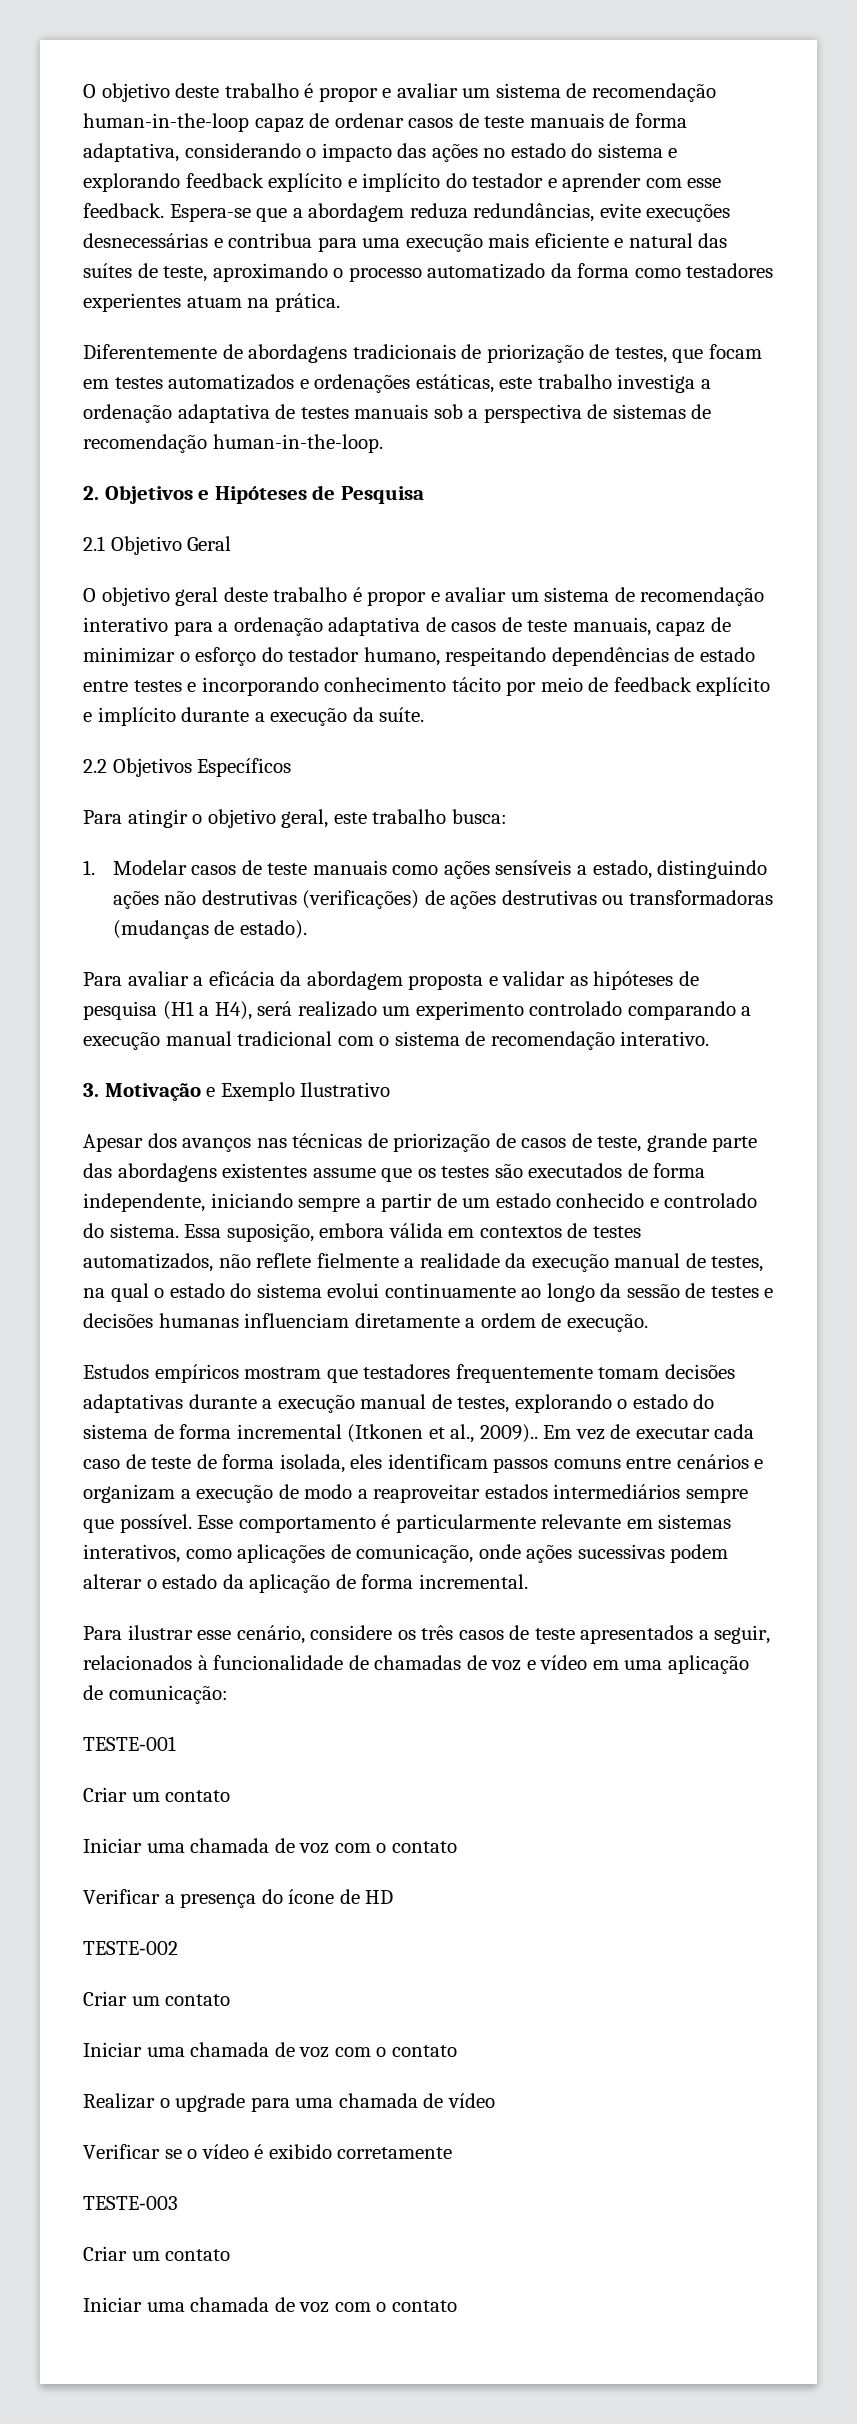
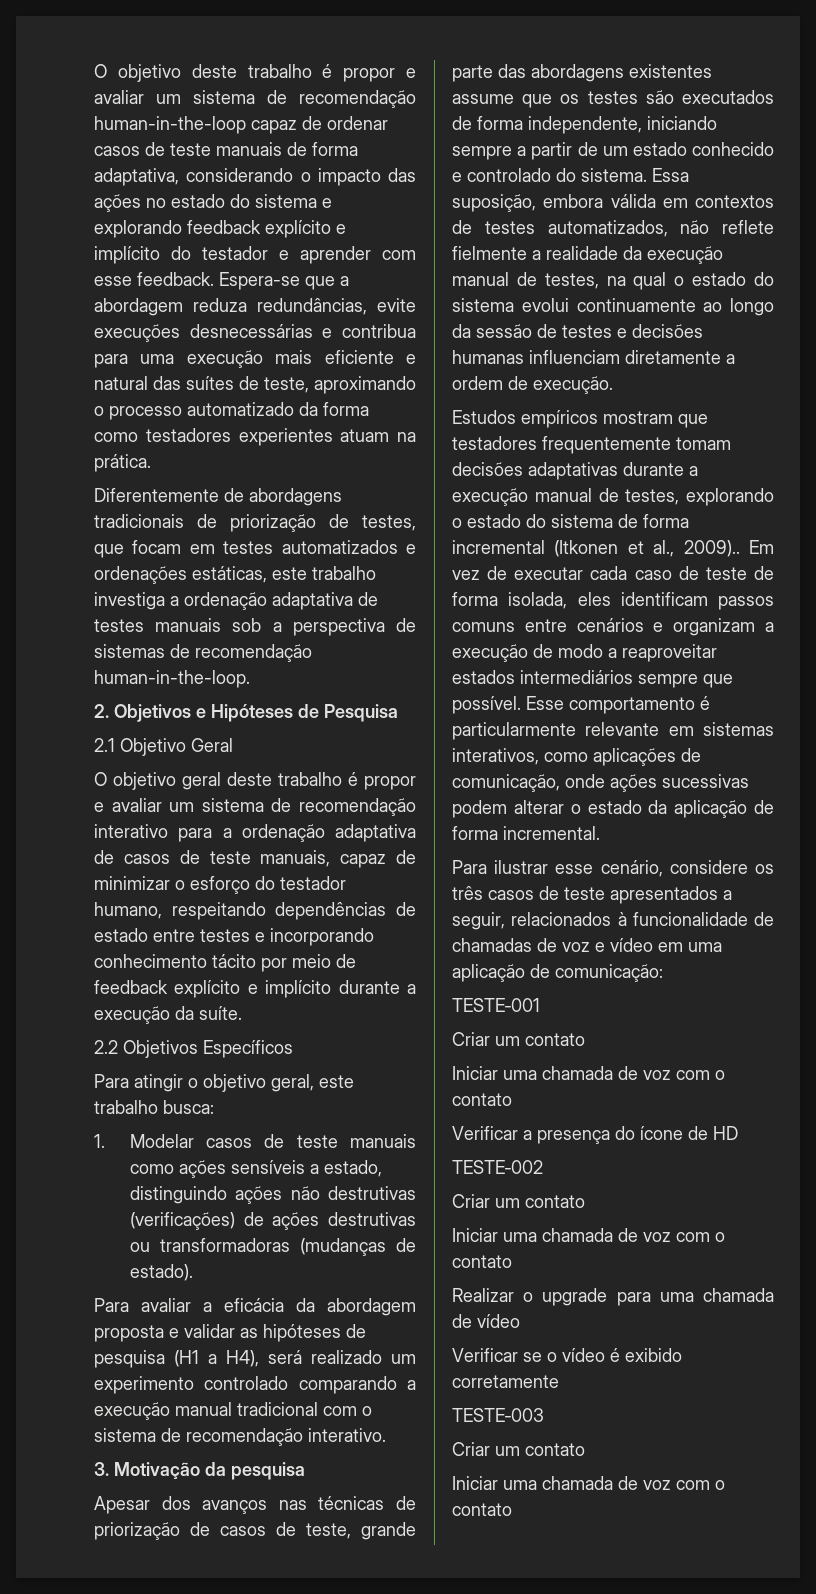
[206,1082,391,1101] e Exemplo Ilustrativo -> [205,1462,305,1480] da pesquisa

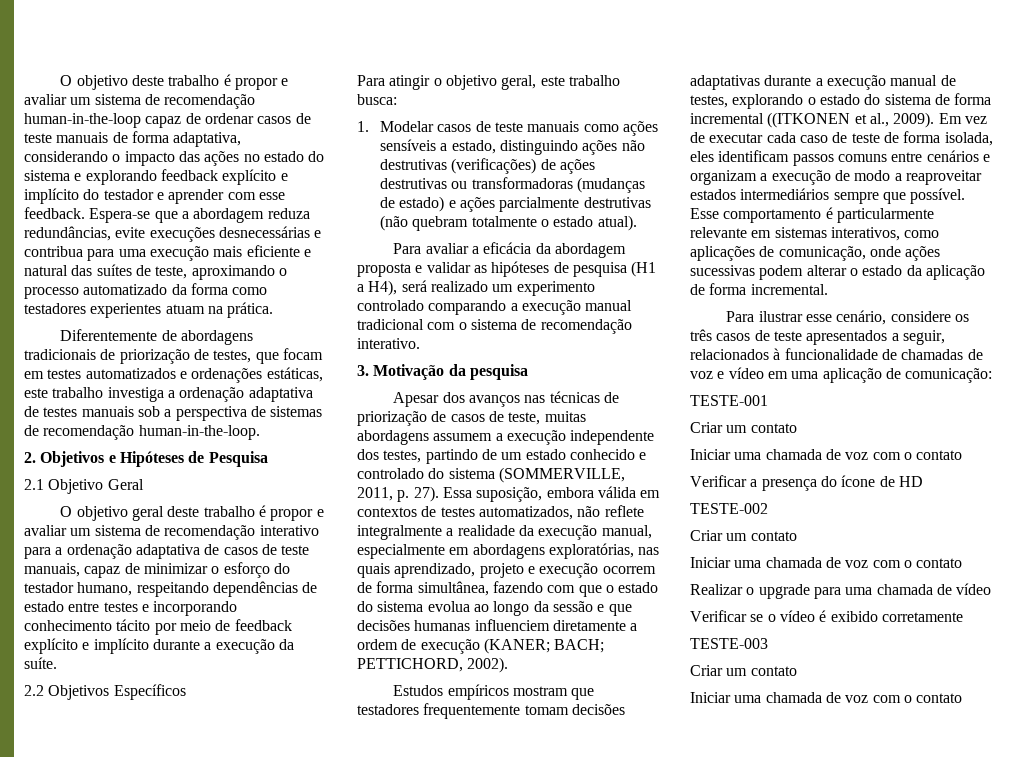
[129,1264,193,1281] estado). -> [399,196,651,212] [379,215,637,231] estado) e ações parcialmente destrutivas (não quebram totalmente o estado atual).
[361,1522,416,1540] [452,64,712,82] [452,90,774,108] [452,116,717,134] [452,142,573,160] grande parte das abordagens existentes assume que os testes são executados de forma independente, iniciando sempre a partir -> [544,411,586,422] [357,430,655,445] [357,449,478,464] muitas abordagens assumem a execução independente dos testes, partindo
[581,168,647,182] sistema. -> [448,467,625,483] [357,486,439,502] sistema (SOMMERVILLE, 2011, p. 27).
[452,246,527,260] fielmente -> [357,525,442,540] integralmente
[452,272,774,290] [452,298,696,312] manual de testes, na qual o estado do sistema evolui continuamente -> [601,525,652,539] [357,543,660,559] [357,563,656,578] [357,581,659,597] [357,601,470,612] manual, especialmente em abordagens exploratórias, nas quais aprendizado, projeto e execução ocorrem de forma simultânea, fazendo com que o estado do sistema evolua
[537,324,627,338] de testes e -> [597,604,632,616] e que
[529,350,620,364] influenciam -> [474,619,550,631] influenciem
[533,376,613,394] execução. -> [420,638,605,654] [357,657,509,673] execução (KANER; BACH; PETTICHORD, 2002).
[554,540,619,557] (Itkonen -> [767,112,851,128] ((ITKONEN
[683,540,740,557] 2009).. -> [893,112,935,128] 2009).

